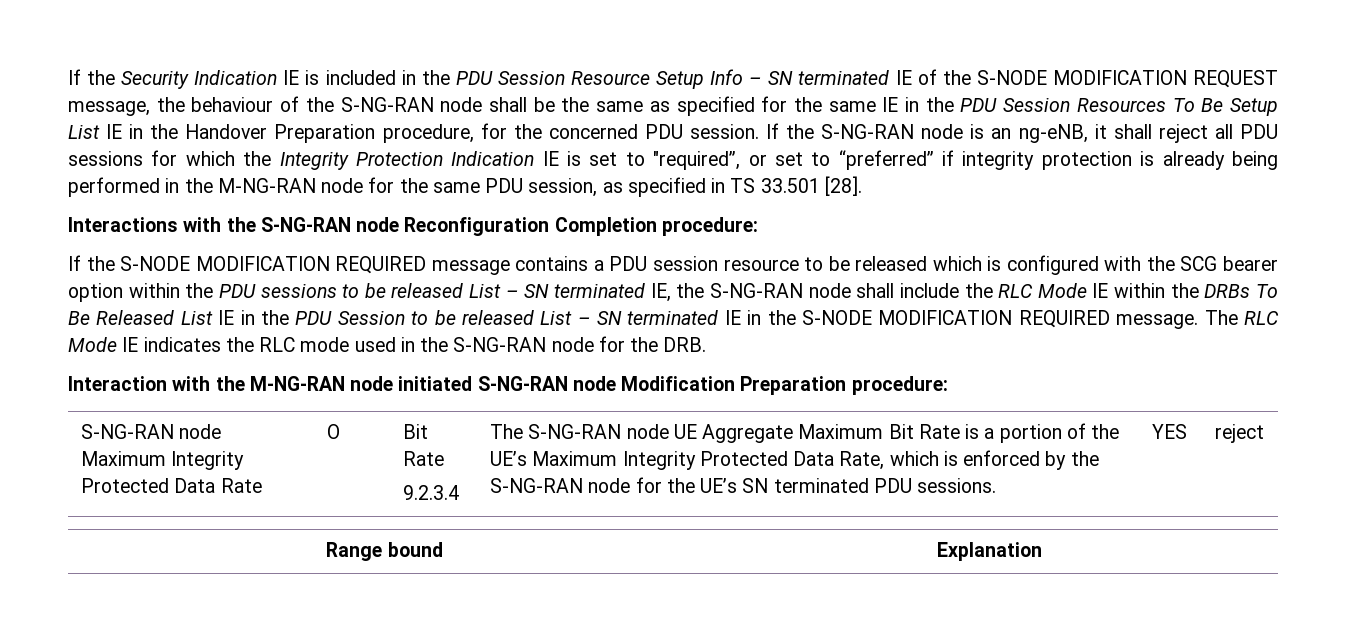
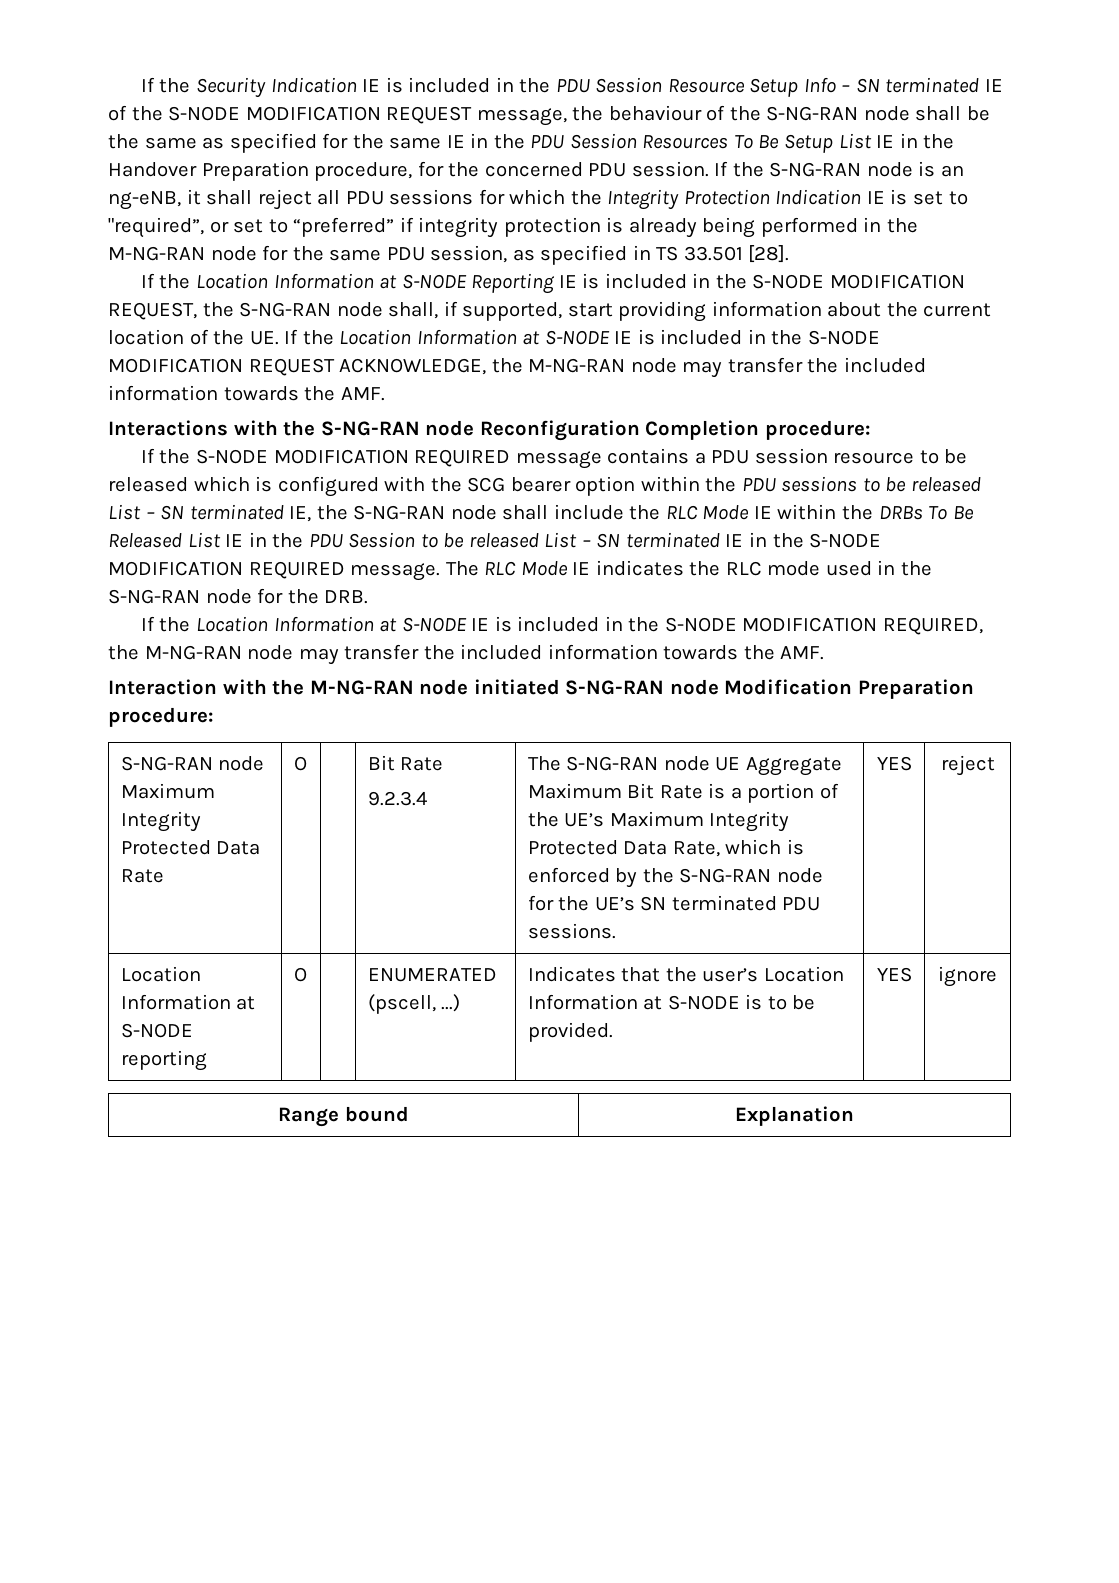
(862, 186) none -> [140,273,965,294] [108,301,992,322] [108,329,881,345] [108,357,926,378] [108,385,385,401] // If the Location Information at S-NODE Reporting IE is included in the S-NODE MODIFICATION REQUEST, the S-NG-RAN node shall, if supported, start providing information about the current location of the UE. If the Location Information at S-NODE IE is included in the S-NODE MODIFICATION REQUEST ACKNOWLEDGE, the M-NG-RAN node may transfer the included information towards the AMF.
(707, 344) none -> [140,616,983,635] [108,644,825,665] // If the Location Information at S-NODE IE is included in the S-NODE MODIFICATION REQUIRED, the M-NG-RAN node may transfer the included information towards the AMF.
(1264, 433) none -> [120,966,201,982] [120,994,256,1010] [120,1023,193,1038] [120,1050,207,1071] [293,967,307,982] [367,968,497,982] [367,994,461,1014] [527,966,844,982] [527,994,816,1010] [527,1022,613,1042] [876,967,912,982] [938,966,997,987] // Location Information at S-NODE reporting | O | | ENUMERATED (pscell, ...) | Indicates that the user’s Location Information at S-NODE is to be provided. | YES | ignore

